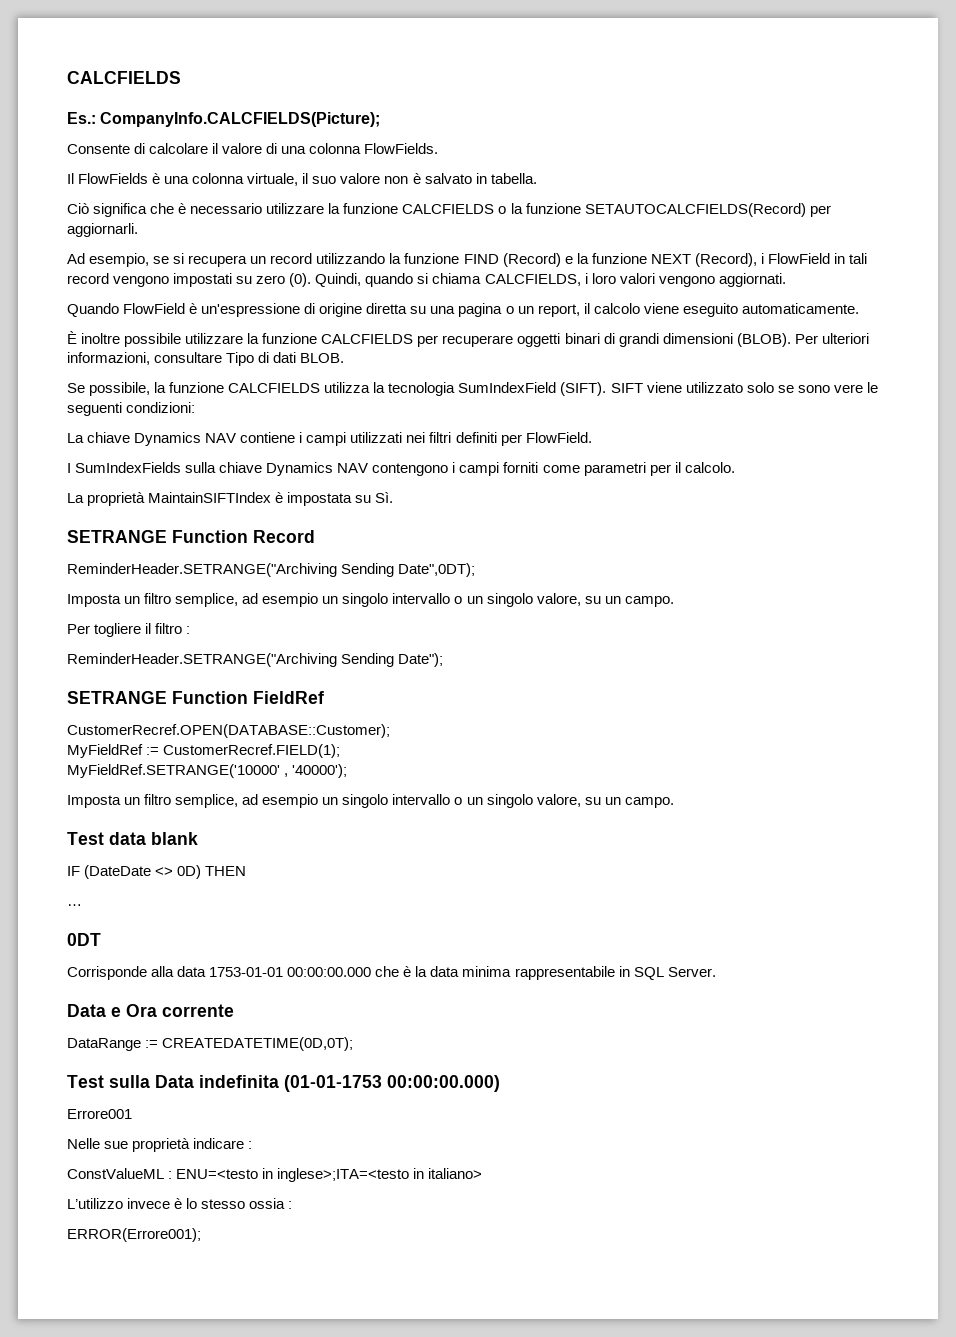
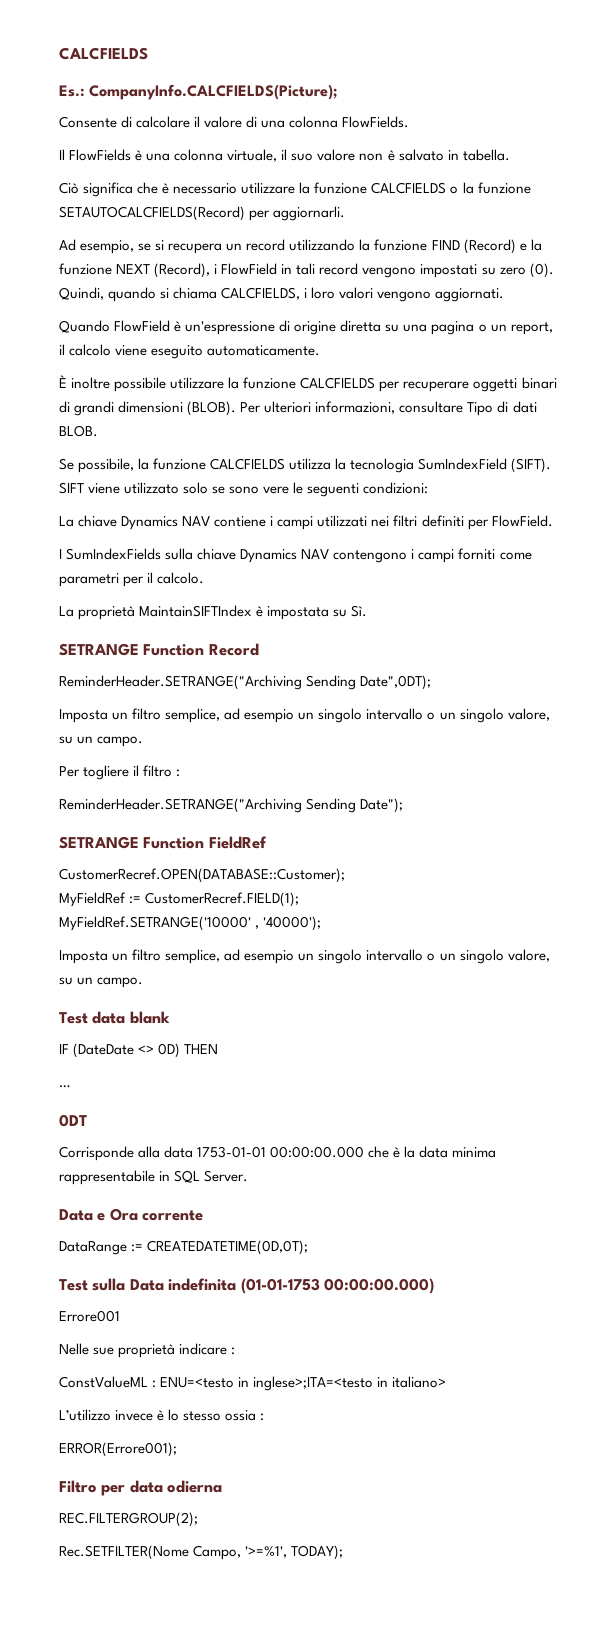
(201, 1235) none -> [59,1480,223,1496] [59,1512,198,1527] [59,1545,344,1560] // Filtro per data odierna // REC.FILTERGROUP(2); // Rec.SETFILTER(Nome Campo, '>=%1', TODAY);

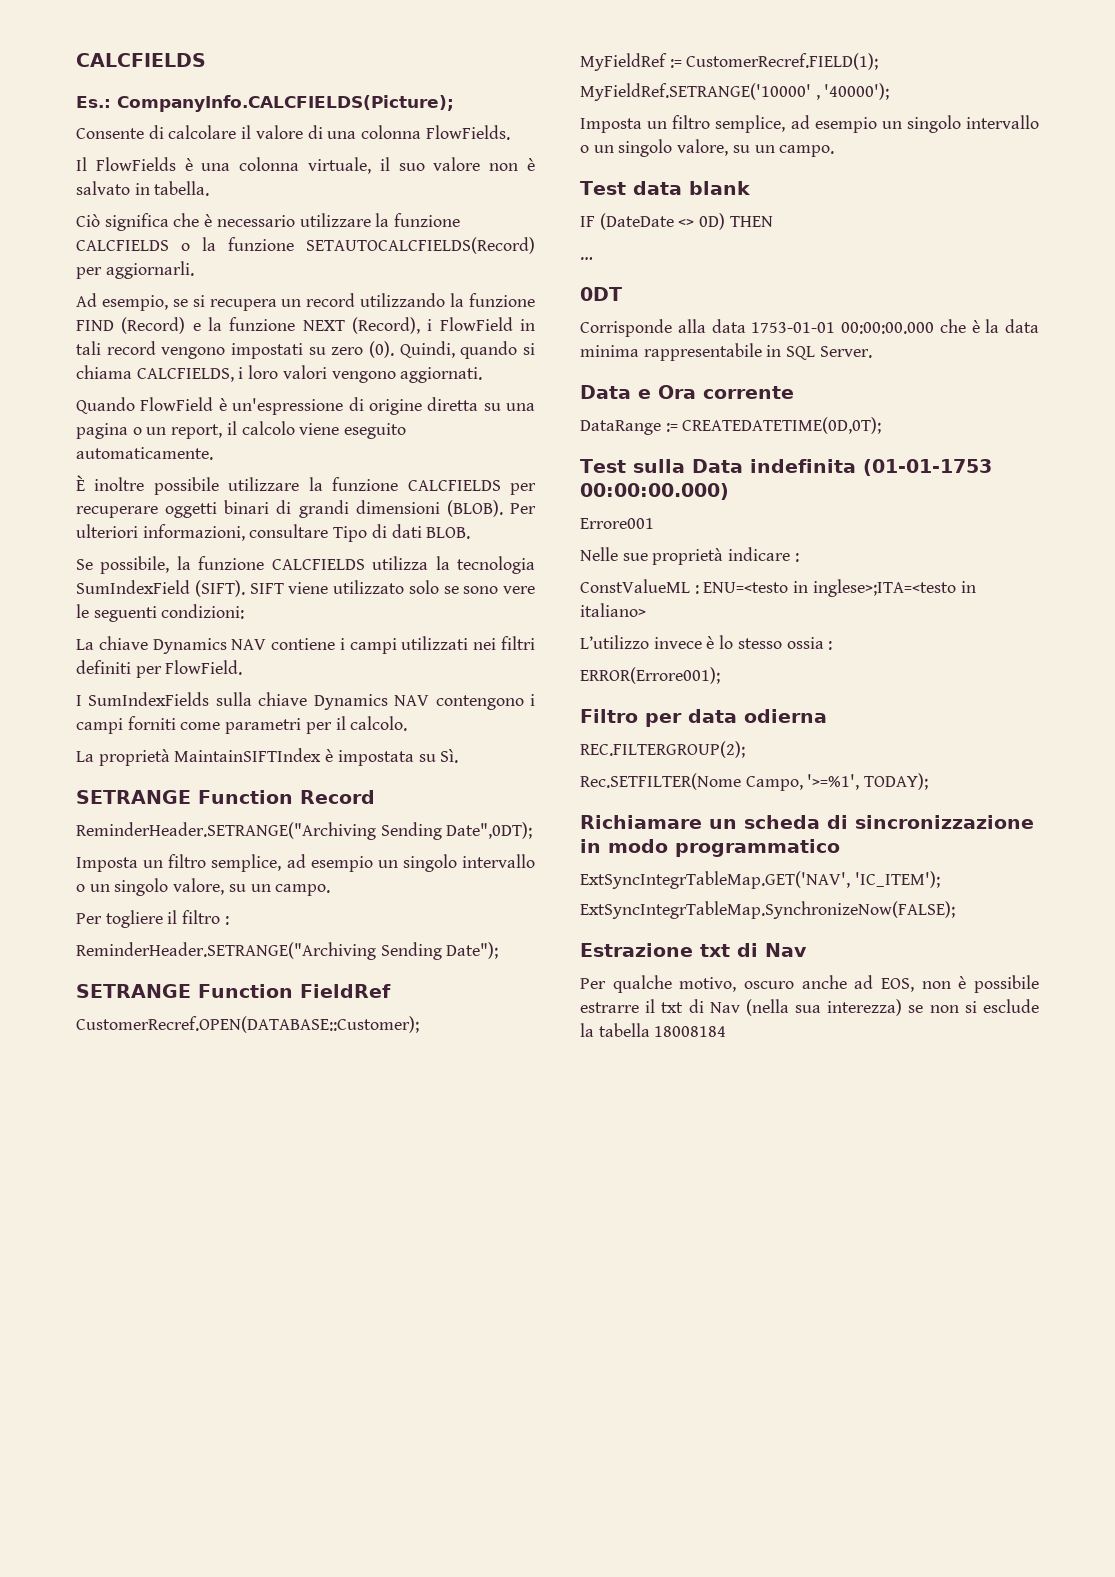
(344, 1552) none -> [580,815,1034,829] [580,839,840,857] [580,871,940,889] [580,901,955,919] [580,943,807,957] [580,975,1039,993] [580,999,1039,1016] [580,1023,727,1037] // Richiamare un scheda di sincronizzazione in modo programmatico // ExtSyncIntegrTableMap.GET('NAV', 'IC_ITEM'); // ExtSyncIntegrTableMap.SynchronizeNow(FALSE); // Estrazione txt di Nav // Per qualche motivo, oscuro anche ad EOS, non è possibile estrarre il txt di Nav (nella sua interezza) se non si esclude la tabella 18008184

